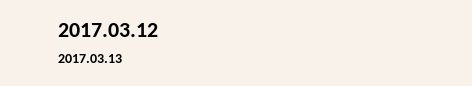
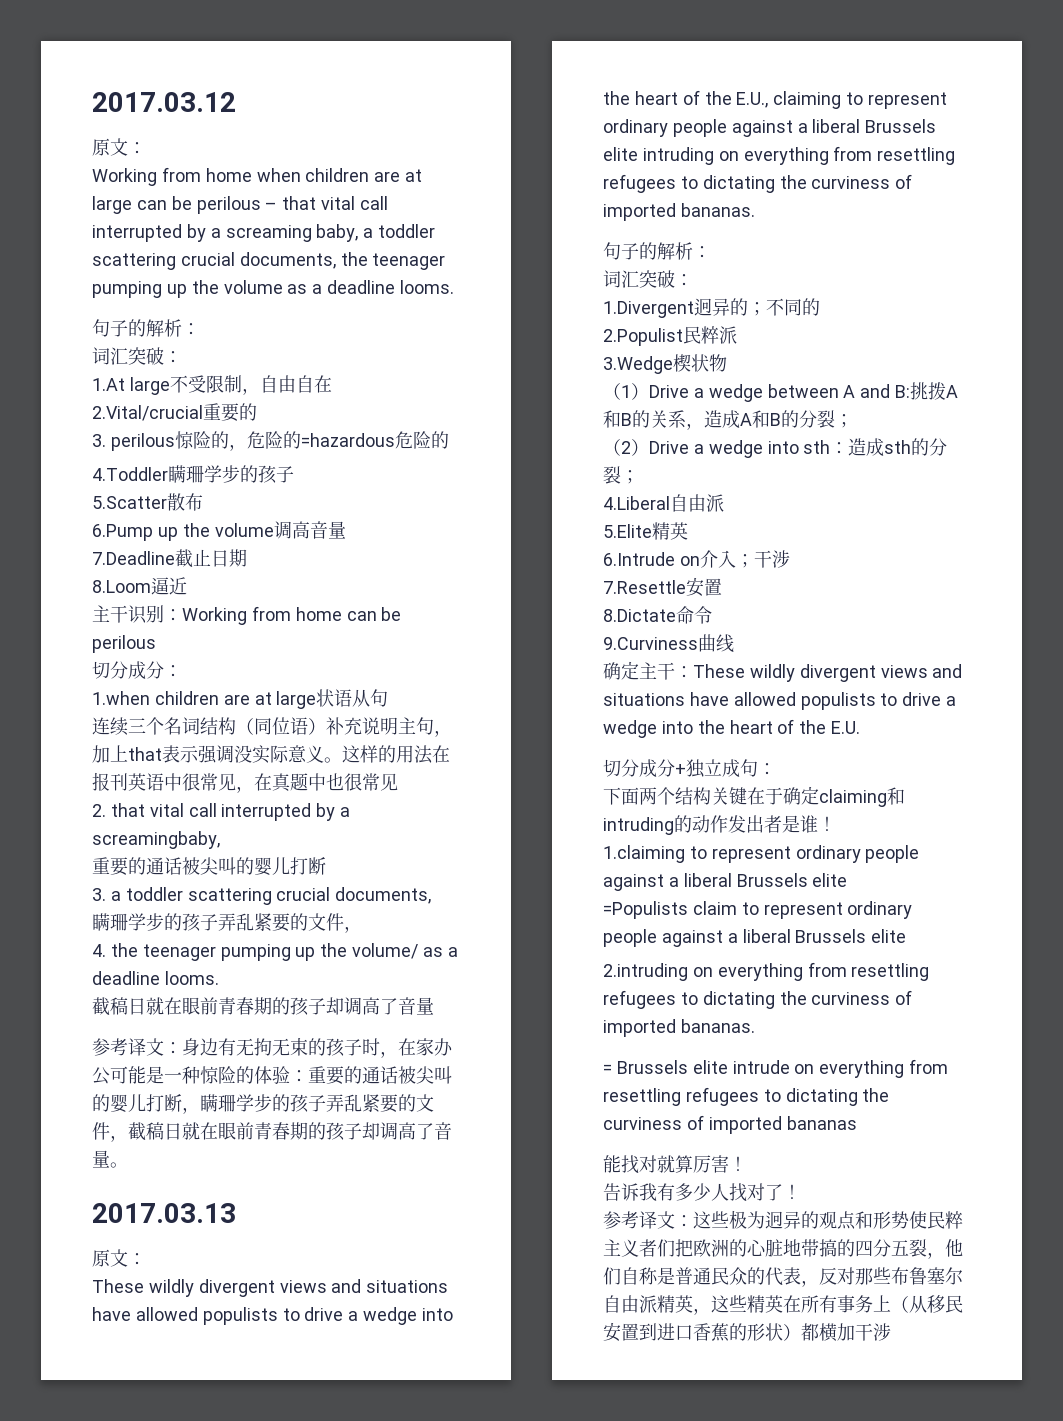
[58,54,122,63] 2017.03.13 -> [92,138,146,156] [92,167,423,186] [92,196,389,214] [92,224,436,242] [92,252,446,270] [92,280,455,298] [92,319,200,337] [92,347,182,365] [92,375,332,395] [92,403,257,422] [92,431,449,451] [92,465,294,484] [92,493,203,511] [92,521,346,541] [92,549,247,568] [92,577,187,595] [92,605,402,625] [92,635,156,653] [92,661,182,679] [92,689,389,709] [92,717,452,737] [92,745,450,764] [92,772,398,793] [92,803,351,821] [92,831,220,849] [92,857,326,876] [92,887,432,905] [92,913,362,933] [92,943,458,961] [92,971,219,985] [92,997,434,1016] [92,1038,453,1058] [92,1066,452,1085] [92,1094,434,1114] [92,1122,452,1142] [92,1150,128,1168] [92,1203,236,1223] [92,1249,146,1267] [92,1279,449,1297] [92,1307,454,1325] [603,90,948,109] [603,119,937,137] [603,146,956,165] [603,174,913,193] [603,203,755,221] [603,242,711,260] [603,270,693,288] [603,298,820,318] [603,326,737,346] [603,354,727,374] [603,382,959,402] [603,410,853,430] [603,438,948,458] [603,466,639,484] [603,494,724,512] [603,522,688,540] [603,550,790,568] [603,577,722,597] [603,606,712,624] [603,634,734,653] [603,661,963,682] [603,692,957,710] [603,719,861,738] [603,759,776,778] [603,786,905,807] [603,815,836,835] [603,845,920,863] [603,873,848,891] [603,901,913,919] [603,929,907,947] [603,962,930,981] [603,990,913,1009] [603,1019,755,1037] [603,1059,949,1078] [603,1087,890,1106] [603,1115,857,1134] [603,1155,747,1174] [603,1183,801,1202] [603,1210,963,1230] [603,1239,963,1259] [603,1267,963,1287] [603,1295,963,1315] [603,1322,891,1342] 原文： // Working from home when children are at large can be perilous – that vital call interrupted by a screaming baby, a toddler scattering crucial documents, the teenager pumping up the volume as a deadline looms. // 句子的解析： // 词汇突破： // 1.At large不受限制，自由自在 // 2.Vital/crucial重要的 // 3. perilous惊险的，危险的=hazardous危险的 // 4.Toddler瞒珊学步的孩子 // 5.Scatter散布 // 6.Pump up the volume调高音量 // 7.Deadline截止日期 // 8.Loom逼近 // 主干识别：Working from home can be perilous // 切分成分： // 1.when children are at large状语从句 // 连续三个名词结构（同位语）补充说明主句，加上that表示强调没实际意义。这样的用法在报刊英语中很常见，在真题中也很常见 // 2. that vital call interrupted by a screamingbaby, // 重要的通话被尖叫的婴儿打断 // 3. a toddler scattering crucial documents, // 瞒珊学步的孩子弄乱紧要的文件， // 4. the teenager pumping up the volume/ as a deadline looms. // 截稿日就在眼前青春期的孩子却调高了音量 // 参考译文：身边有无拘无束的孩子时，在家办公可能是一种惊险的体验：重要的通话被尖叫的婴儿打断，瞒珊学步的孩子弄乱紧要的文件，截稿日就在眼前青春期的孩子却调高了音量。 // 2017.03.13 // 原文： // These wildly divergent views and situations have allowed populists to drive a wedge into the heart of the E.U., claiming to represent ordinary people against a liberal Brussels elite intruding on everything from resettling refugees to dictating the curviness of imported bananas. // 句子的解析： // 词汇突破： // 1.Divergent迥异的；不同的 // 2.Populist民粹派 // 3.Wedge楔状物 // （1）Drive a wedge between A and B:挑拨A和B的关系，造成A和B的分裂； // （2）Drive a wedge into sth：造成sth的分裂； // 4.Liberal自由派 // 5.Elite精英 // 6.Intrude on介入；干涉 // 7.Resettle安置 // 8.Dictate命令 // 9.Curviness曲线 // 确定主干：These wildly divergent views and situations have allowed populists to drive a wedge into the heart of the E.U. // 切分成分+独立成句： // 下面两个结构关键在于确定claiming和intruding的动作发出者是谁！ // 1.claiming to represent ordinary people against a liberal Brussels elite // =Populists claim to represent ordinary people against a liberal Brussels elite // 2.intruding on everything from resettling refugees to dictating the curviness of imported bananas. // = Brussels elite intrude on everything from resettling refugees to dictating the curviness of imported bananas // 能找对就算厉害！ // 告诉我有多少人找对了！ // 参考译文：这些极为迥异的观点和形势使民粹主义者们把欧洲的心脏地带搞的四分五裂，他们自称是普通民众的代表，反对那些布鲁塞尔自由派精英，这些精英在所有事务上（从移民安置到进口香蕉的形状）都横加干涉

